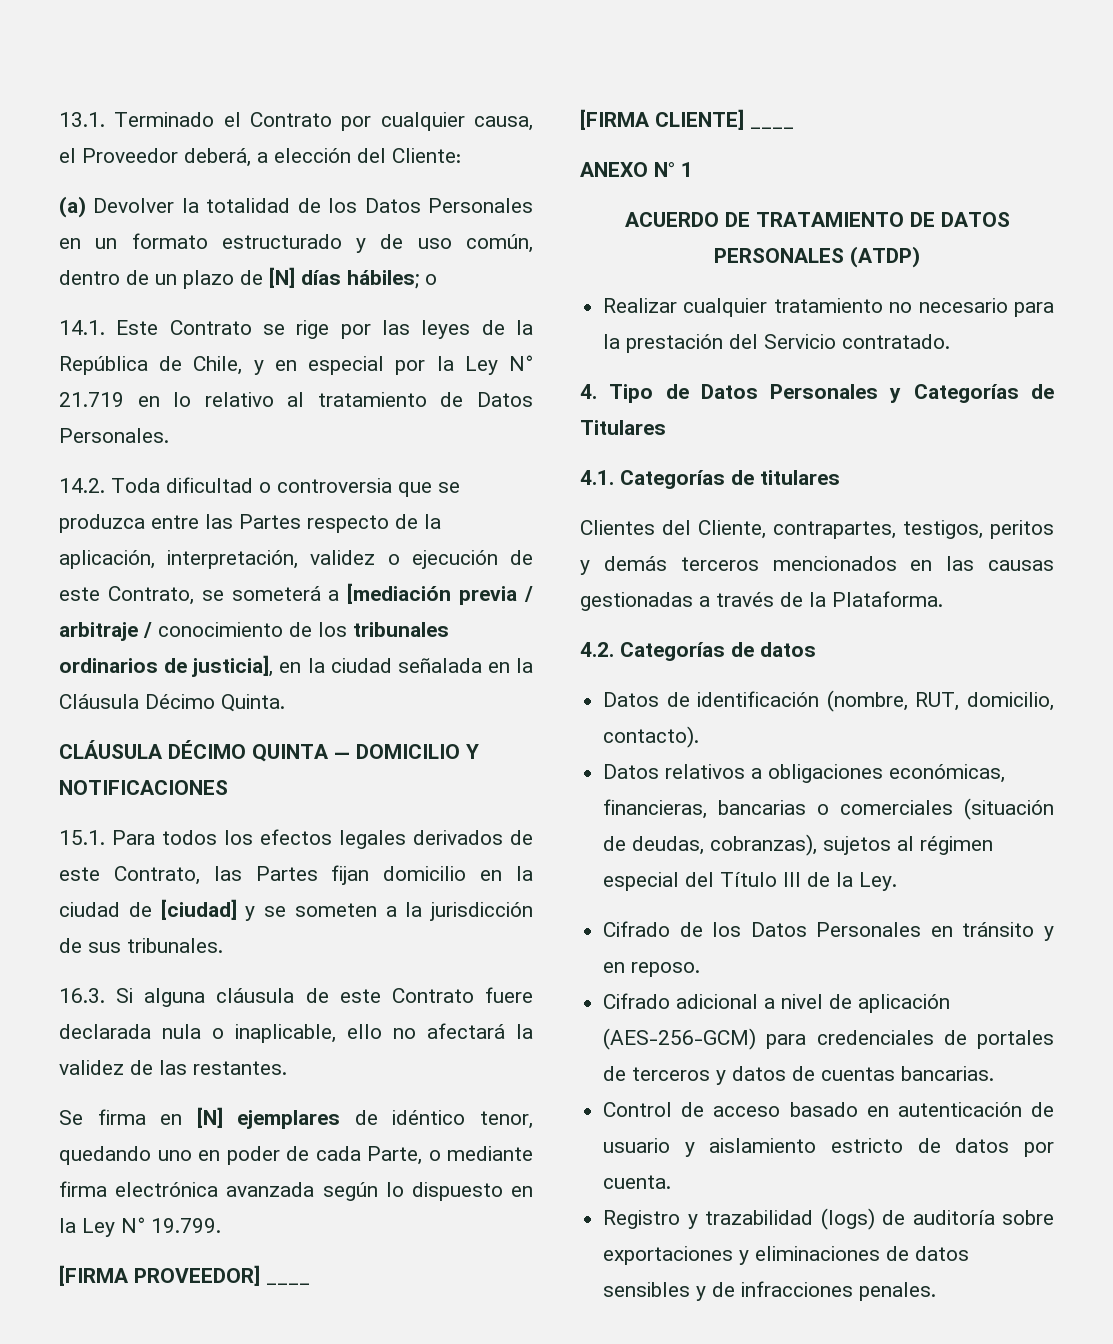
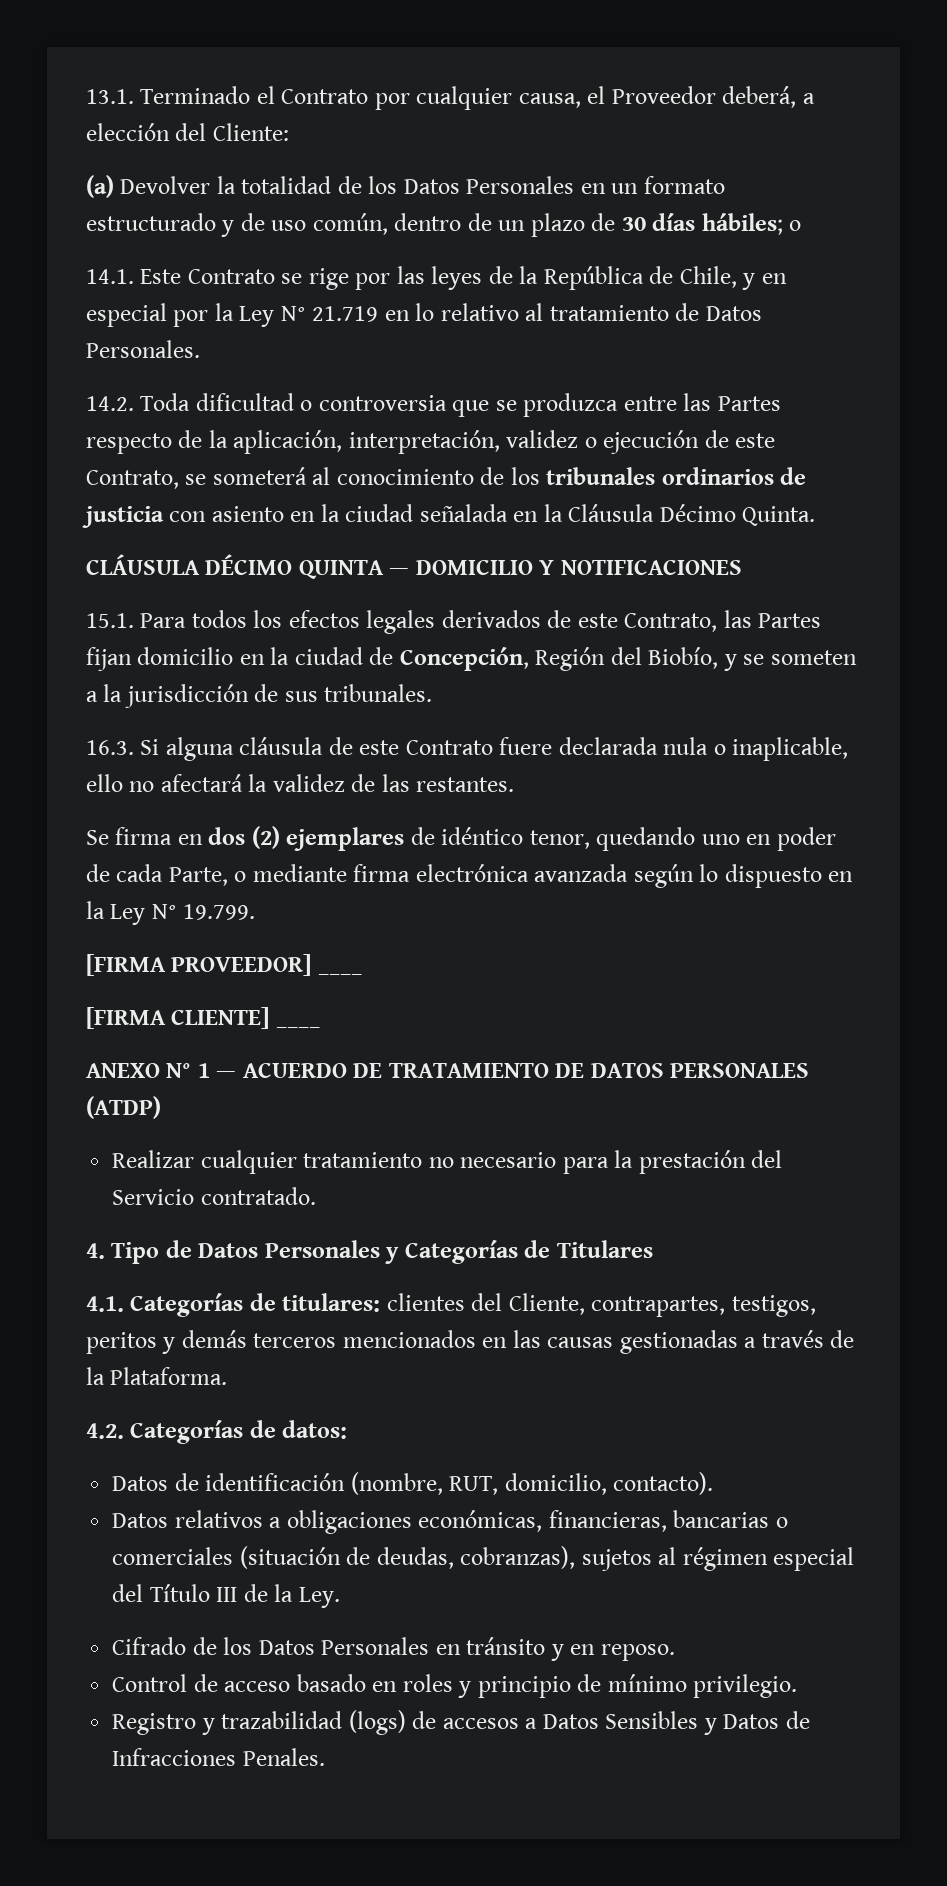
[269,267,295,288] [N] -> [621,217,646,231] 30
[328,583,533,605] [59,622,152,641] a [mediación previa / arbitraje / -> [312,467,331,485] al
[192,655,274,677] justicia], -> [82,506,284,528] justicia con asiento
[160,899,237,920] [ciudad] -> [399,647,719,671] Concepción, Región del Biobío,
[196,1107,223,1128] [N] -> [208,826,280,849] dos (2)
(693, 169) // -> [216,1071,237,1078] —
[760,470,840,485] [580,520,655,535] titulares // Clientes -> [282,1293,465,1312] titulares: clientes
[760,642,816,657] datos -> [282,1420,348,1439] datos:
[603,993,951,1013] [603,1028,1054,1050] [603,1066,995,1085] // Cifrado adicional a nivel de aplicación (AES-256-GCM) para credenciales de portales de terceros y datos de cuentas bancarias. -> (675, 1652) none
[897,1102,1054,1117] [603,1138,1054,1157] [603,1175,672,1189] autenticación de usuario y aislamiento estricto de datos por cuenta. -> [402,1674,798,1698] roles y principio de mínimo privilegio.
[912,1210,1054,1225] [603,1246,970,1265] [603,1281,937,1301] auditoría sobre exportaciones y eliminaciones de datos sensibles y de infracciones penales. -> [442,1711,810,1735] [112,1748,325,1766] accesos a Datos Sensibles y Datos de Infracciones Penales.

